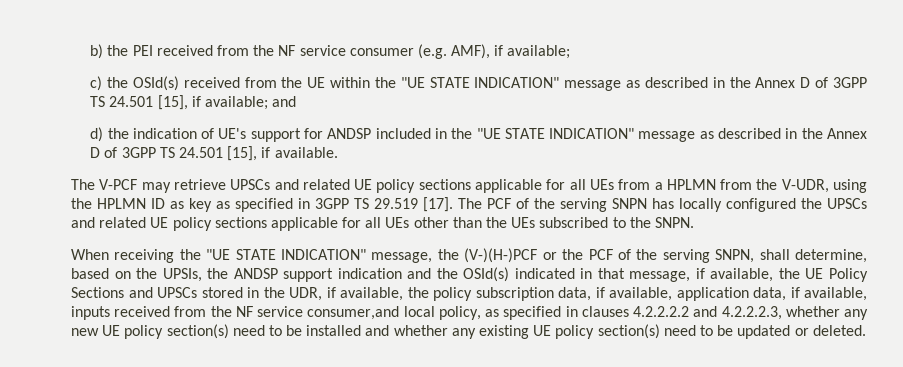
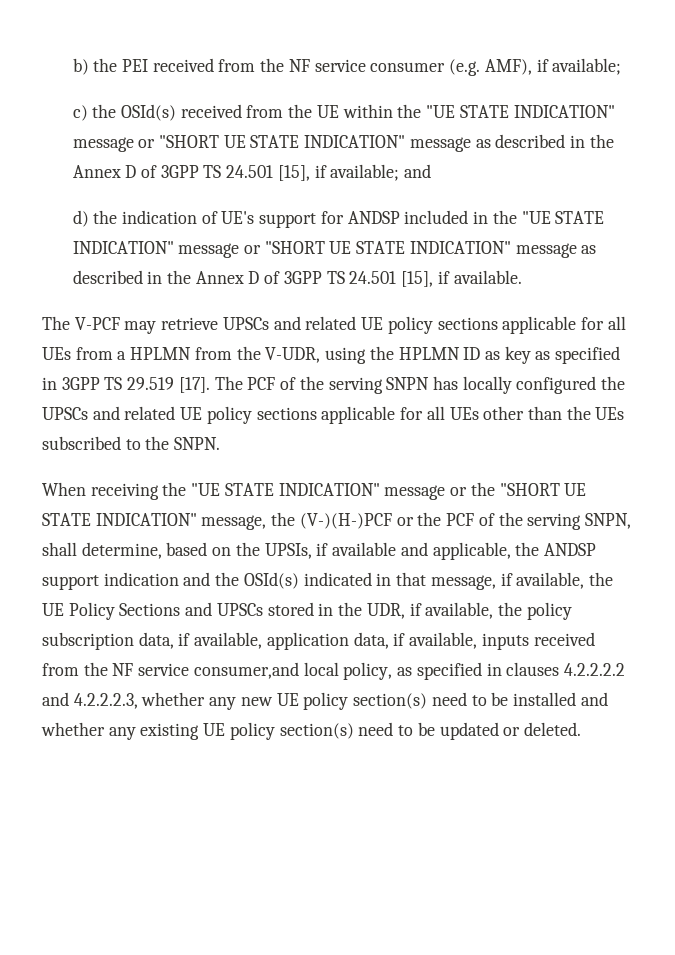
(622, 85) none -> [138,135,471,152] or "SHORT UE STATE INDICATION" message
(696, 136) none -> [244,241,577,258] or "SHORT UE STATE INDICATION" message
(367, 254) none -> [384,482,587,500] [42,513,197,526] message or the "SHORT UE STATE INDICATION"
(202, 275) none -> [316,542,511,560] if available and applicable,

